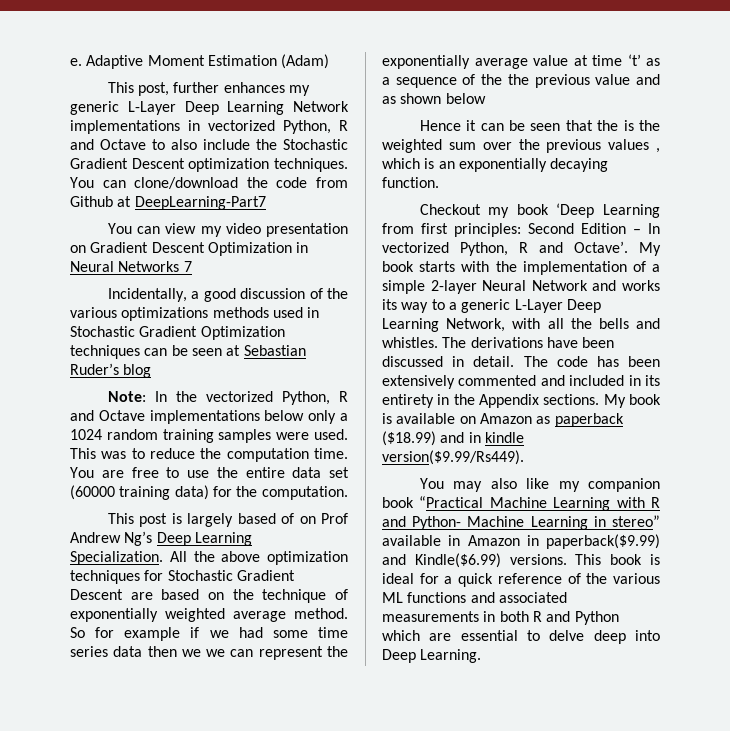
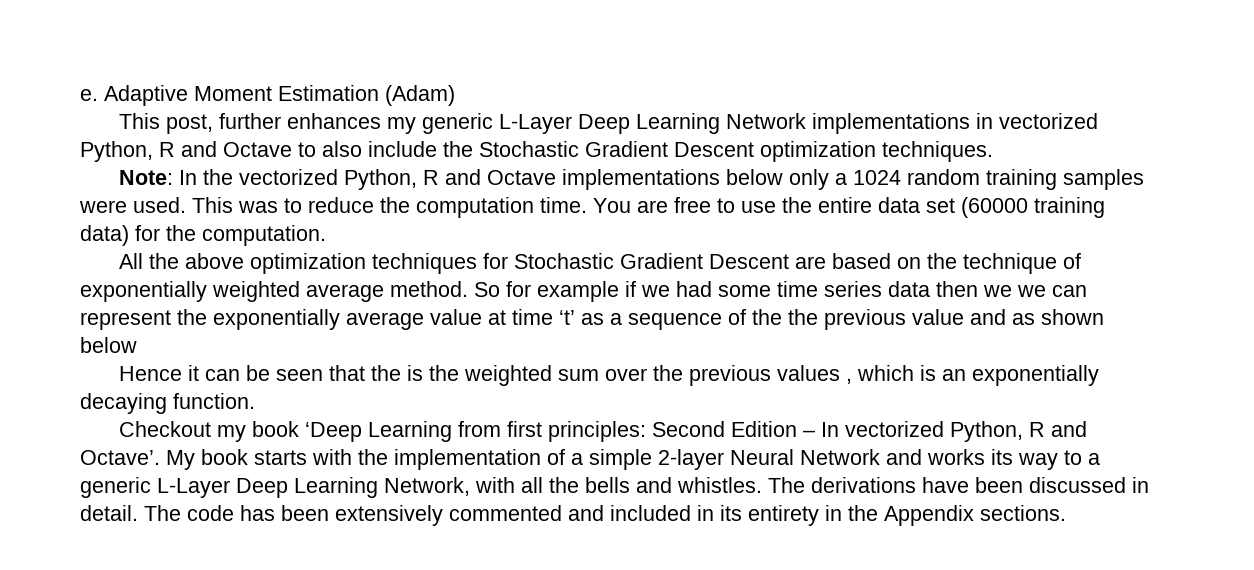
[70,177,348,189] [70,196,266,210] [107,223,348,237] [70,242,309,256] [70,261,192,272] [107,288,348,302] [70,307,320,321] [70,326,285,340] [70,345,306,359] [70,363,152,378] You can clone/download the code from Github at DeepLearning-Part7 // You can view my video presentation on Gradient Descent Optimization in Neural Networks 7 // Incidentally, a good discussion of the various optimizations methods used in Stochastic Gradient Optimization techniques can be seen at Sebastian Ruder’s blog -> (993, 151) none
[107,513,348,527] [70,531,252,546] [70,551,163,565] This post is largely based of on Prof Andrew Ng’s Deep Learning Specialization. -> (326, 235) none
[603,394,661,408] [382,413,624,427] [382,431,524,446] [382,450,524,465] [419,478,660,492] [382,496,660,511] [382,515,660,530] [382,534,660,549] [382,553,660,568] [382,573,660,587] [382,592,567,603] [382,611,619,625] [382,630,660,644] [382,649,482,663] My book is available on Amazon as paperback ($18.99) and in kindle version($9.99/Rs449). // You may also like my companion book “Practical Machine Learning with R and Python- Machine Learning in stereo” available in Amazon in paperback($9.99) and Kindle($6.99) versions. This book is ideal for a quick reference of the various ML functions and associated measurements in both R and Python which are essential to delve deep into Deep Learning. -> (1066, 513) none

